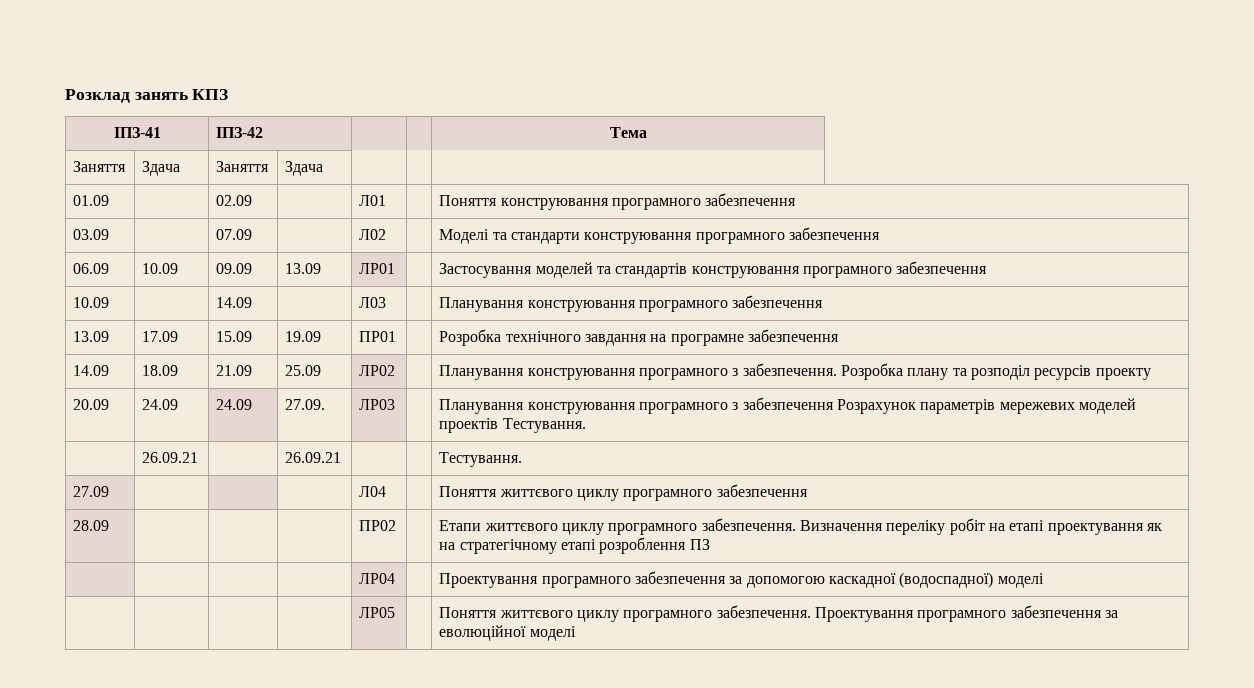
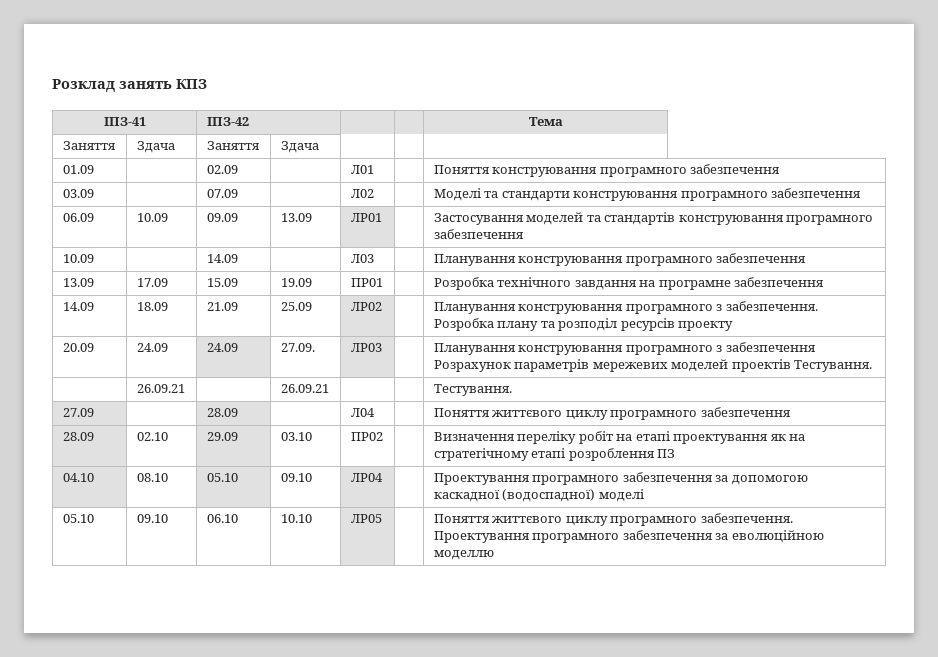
(110, 491) none -> [206,408,238,417] 28.09
[359,520,397,531] [439,518,796,535] | | | ПР02 | | Етапи життєвого циклу програмного забезпечення. -> [136,432,168,441] [206,432,238,441] [280,432,312,441] [350,432,383,441] 02.10 | 29.09 | 03.10 | ПР02 | |
(710, 544) | | | -> [62,473,94,482] [136,473,168,482] [206,473,238,482] [280,473,312,482] 04.10 | 08.10 | 05.10 | 09.10
(1044, 580) | | | -> [62,514,94,523] [136,514,168,523] [206,514,238,523] [280,514,312,523] 05.10 | 09.10 | 06.10 | 10.10
[439,625,576,641] еволюційної моделі -> [731,530,824,543] [433,550,494,560] еволюційною моделлю

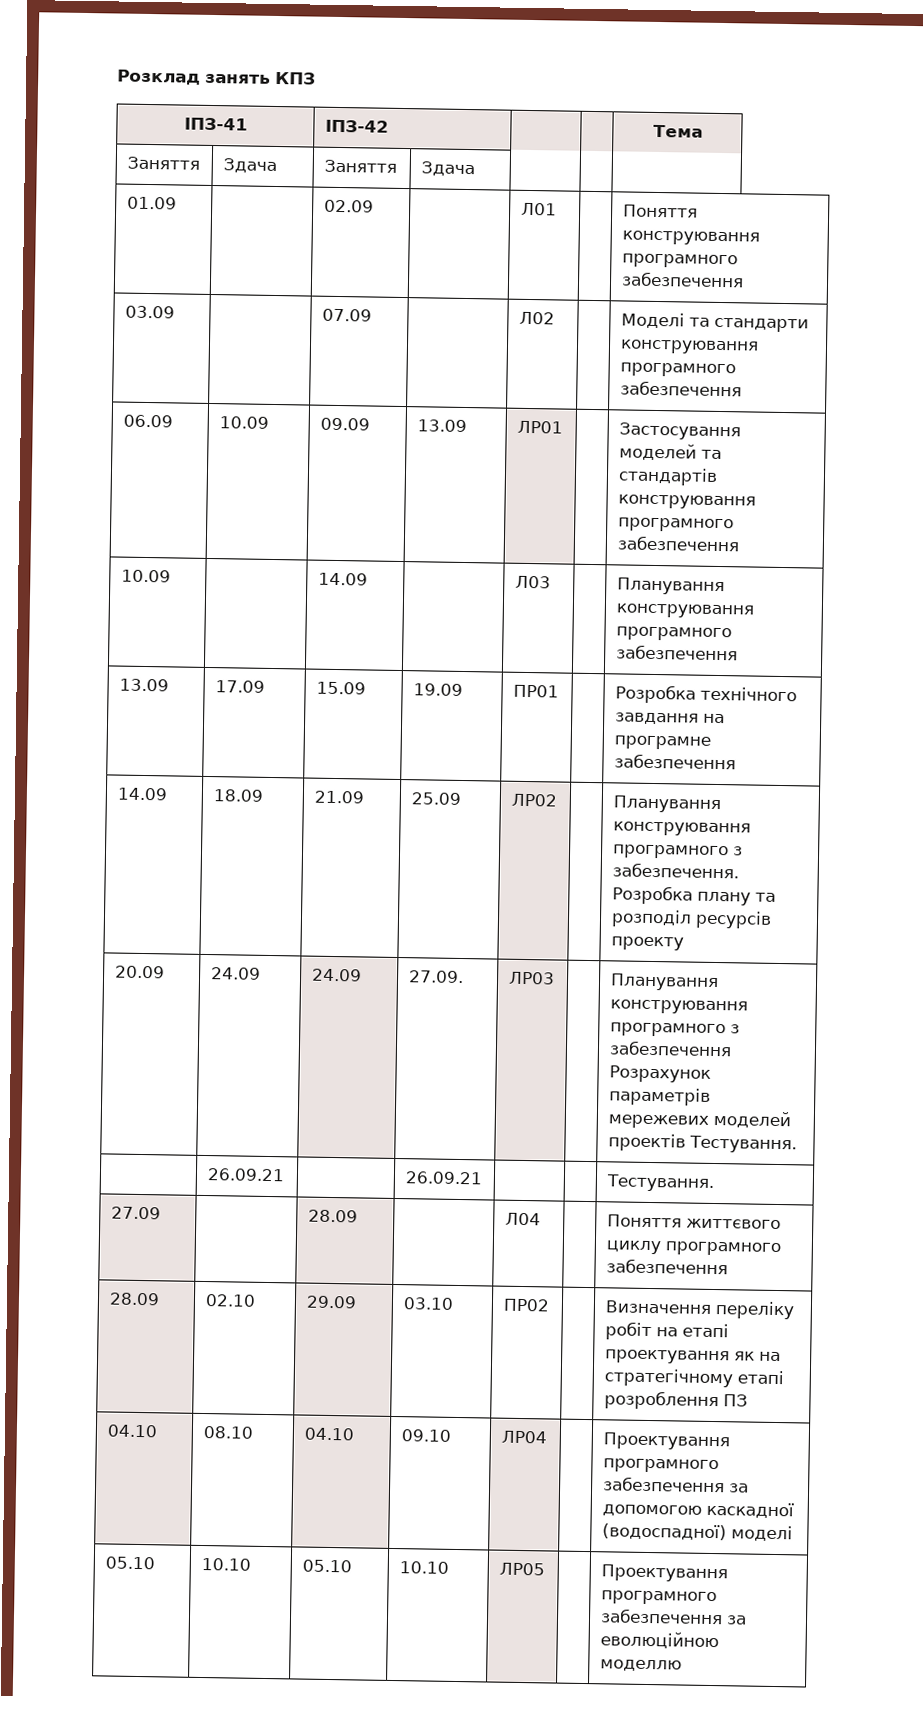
[206,473,238,482] 05.10 -> [303,1427,354,1441] 04.10
[136,514,168,523] [206,514,238,523] 09.10 | 06.10 -> [200,1557,251,1571] [301,1559,352,1573] 10.10 | 05.10
[433,513,793,526] Поняття життєвого циклу програмного забезпечення. -> (545, 1569) none

